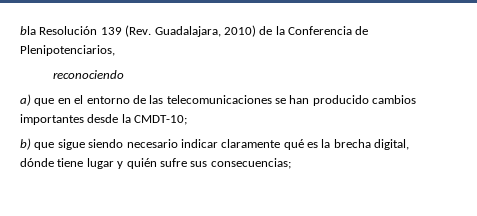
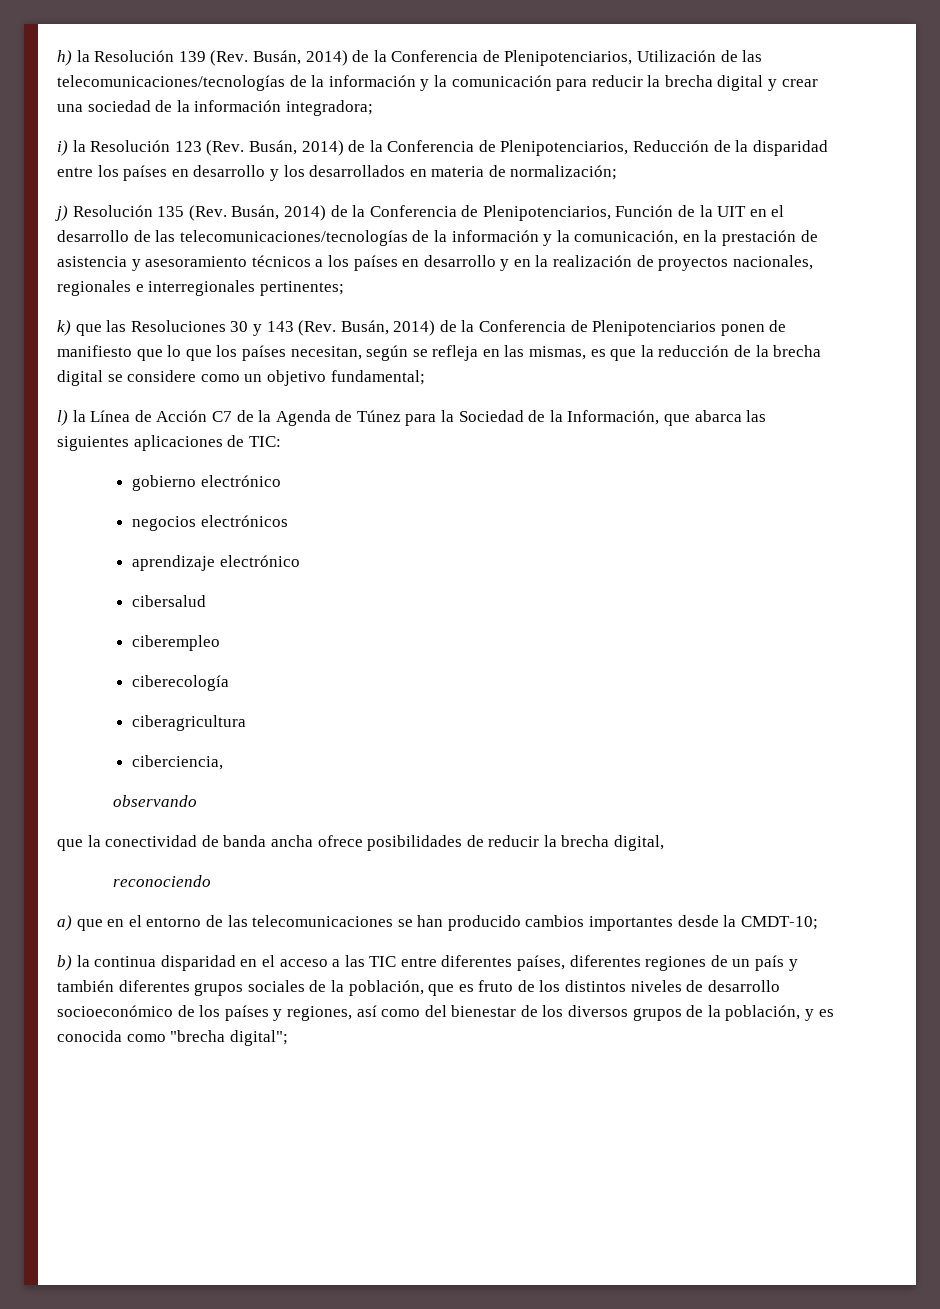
[20,26,36,35] bla -> [57,50,90,66] h) la
[154,25,369,37] [20,45,115,56] Guadalajara, 2010) de la Conferencia de Plenipotenciarios, -> [252,50,763,66] [57,75,818,91] [57,100,373,116] [57,140,828,156] [57,165,618,181] [55,205,785,221] [57,230,818,246] [57,255,813,271] [57,280,344,296] [57,320,787,336] [57,345,822,361] [57,370,425,386] [57,410,767,426] [57,435,281,451] [132,475,281,491] [132,515,288,531] [132,555,300,571] [132,595,207,607] [132,635,221,651] [132,675,230,691] [132,715,247,731] [132,755,224,770] [113,795,198,807] [57,835,665,851] Busán, 2014) de la Conferencia de Plenipotenciarios, Utilización de las telecomunicaciones/tecnologías de la información y la comunicación para reducir la brecha digital y crear una sociedad de la información integradora; // i) la Resolución 123 (Rev. Busán, 2014) de la Conferencia de Plenipotenciarios, Reducción de la disparidad entre los países en desarrollo y los desarrollados en materia de normalización; // j) Resolución 135 (Rev. Busán, 2014) de la Conferencia de Plenipotenciarios, Función de la UIT en el desarrollo de las telecomunicaciones/tecnologías de la información y la comunicación, en la prestación de asistencia y asesoramiento técnicos a los países en desarrollo y en la realización de proyectos nacionales, regionales e interregionales pertinentes; // k) que las Resoluciones 30 y 143 (Rev. Busán, 2014) de la Conferencia de Plenipotenciarios ponen de manifiesto que lo que los países necesitan, según se refleja en las mismas, es que la reducción de la brecha digital se considere como un objetivo fundamental; // l) la Línea de Acción C7 de la Agenda de Túnez para la Sociedad de la Información, que abarca las siguientes aplicaciones de TIC: // gobierno electrónico // negocios electrónicos // aprendizaje electrónico // cibersalud // ciberempleo // ciberecología // ciberagricultura // ciberciencia, // observando // que la conectividad de banda ancha ofrece posibilidades de reducir la brecha digital,
[34,139,410,150] [20,158,291,169] que sigue siendo necesario indicar claramente qué es la brecha digital, dónde tiene lugar y quién sufre sus consecuencias; -> [76,955,798,971] [57,980,780,996] [57,1005,834,1021] [57,1030,288,1046] la continua disparidad en el acceso a las TIC entre diferentes países, diferentes regiones de un país y también diferentes grupos sociales de la población, que es fruto de los distintos niveles de desarrollo socioeconómico de los países y regiones, así como del bienestar de los diversos grupos de la población, y es conocida como "brecha digital";

